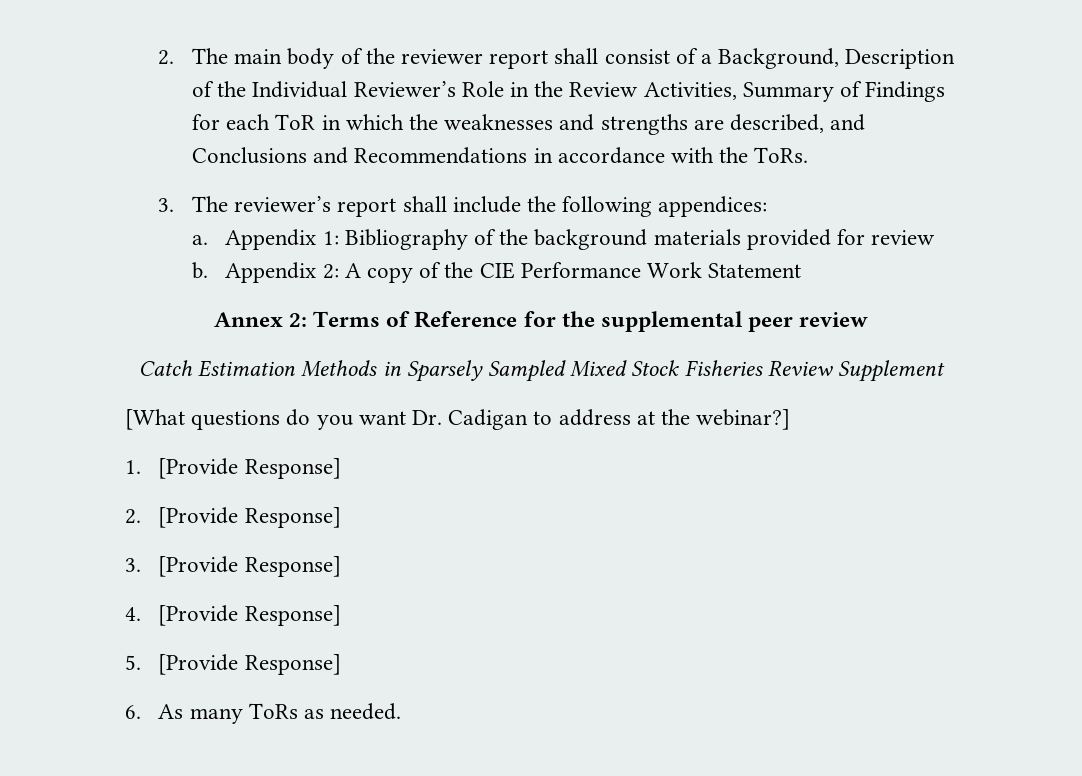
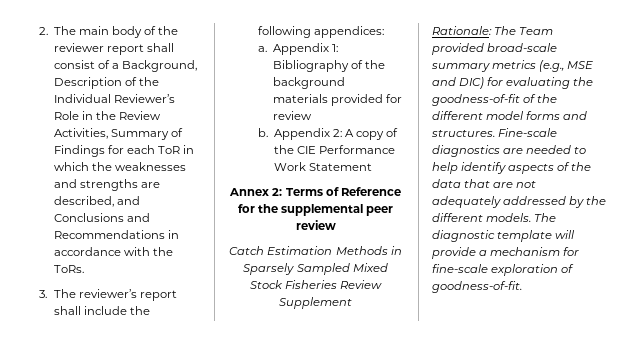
[125,409,791,430] [125,458,341,479] [125,507,341,528] [125,556,341,577] [125,605,341,626] [125,654,341,675] [125,703,402,724] [What questions do you want Dr. Cadigan to address at the webinar?] // 1. [Provide Response] // 2. [Provide Response] // 3. [Provide Response] // 4. [Provide Response] // 5. [Provide Response] // 6. As many ToRs as needed. -> [432,26,554,35] [432,43,558,55] [431,60,594,72] [432,77,594,89] [432,94,558,106] [432,111,588,120] [431,128,558,137] [432,145,587,157] [432,162,592,174] [432,179,537,188] [432,196,607,208] [432,213,557,222] [432,230,576,242] [432,247,580,259] [432,264,575,276] [432,281,522,293] Rationale: The Team provided broad-scale summary metrics (e.g., MSE and DIC) for evaluating the goodness-of-fit of the different model forms and structures. Fine-scale diagnostics are needed to help identify aspects of the data that are not adequately addressed by the different models. The diagnostic template will provide a mechanism for fine-scale exploration of goodness-of-fit.

